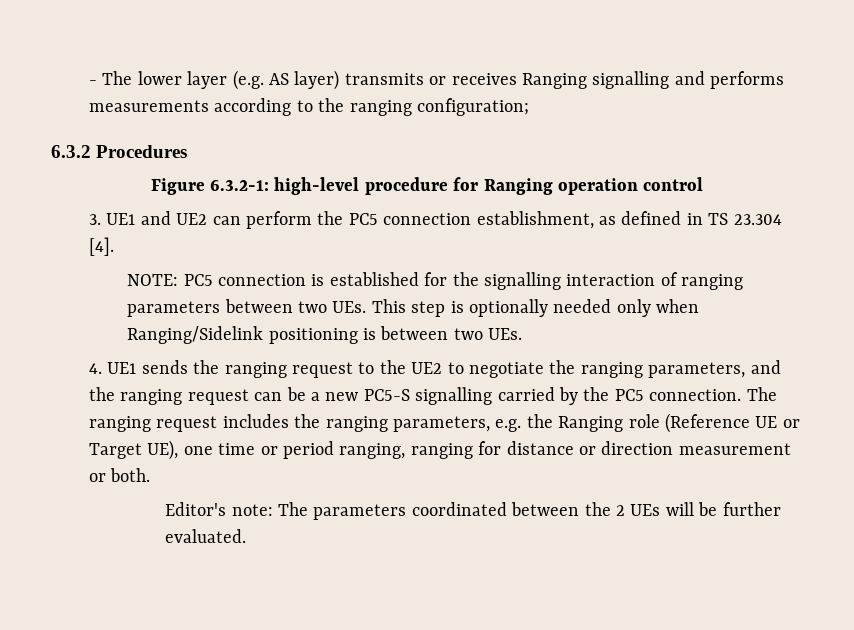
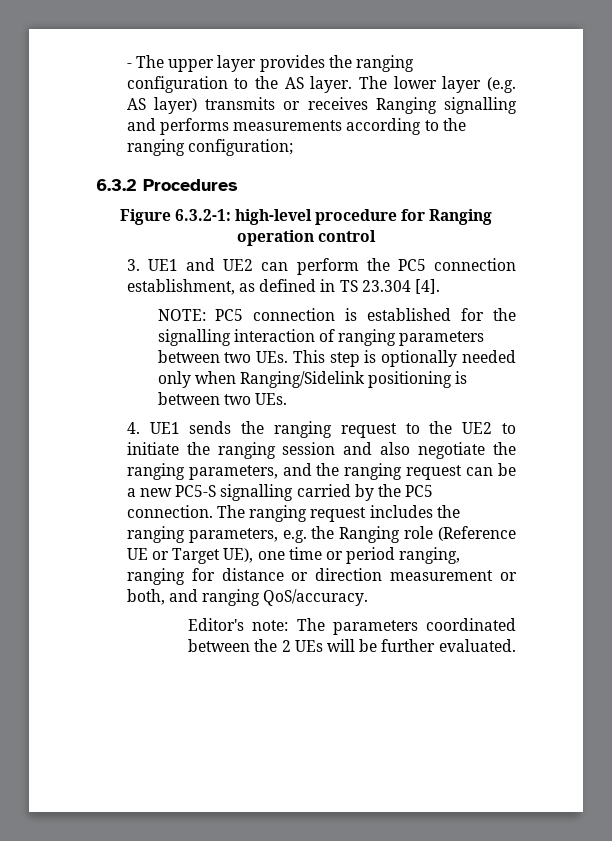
(133, 78) none -> [168,55,414,72] [126,76,388,93] upper layer provides the ranging configuration to the AS layer. The
(464, 368) none -> [126,442,411,459] initiate the ranging session and also
[110,468,151,482] both. -> [126,589,369,606] both, and ranging QoS/accuracy.

